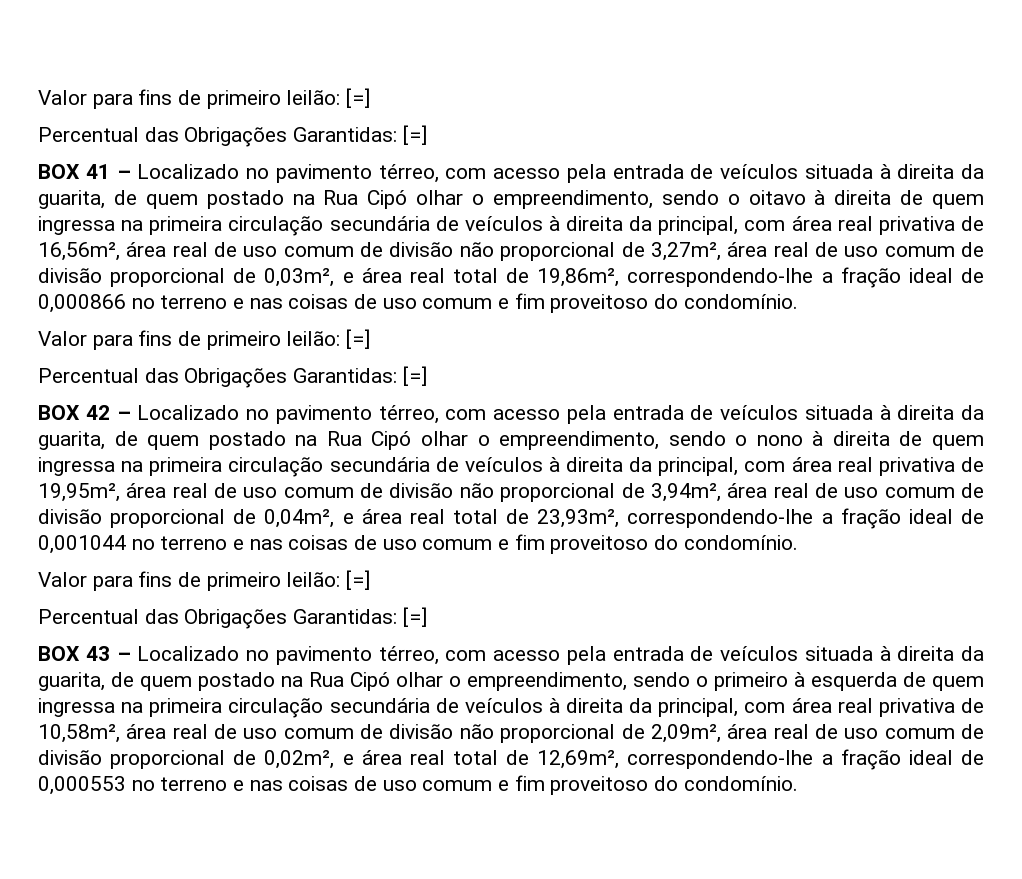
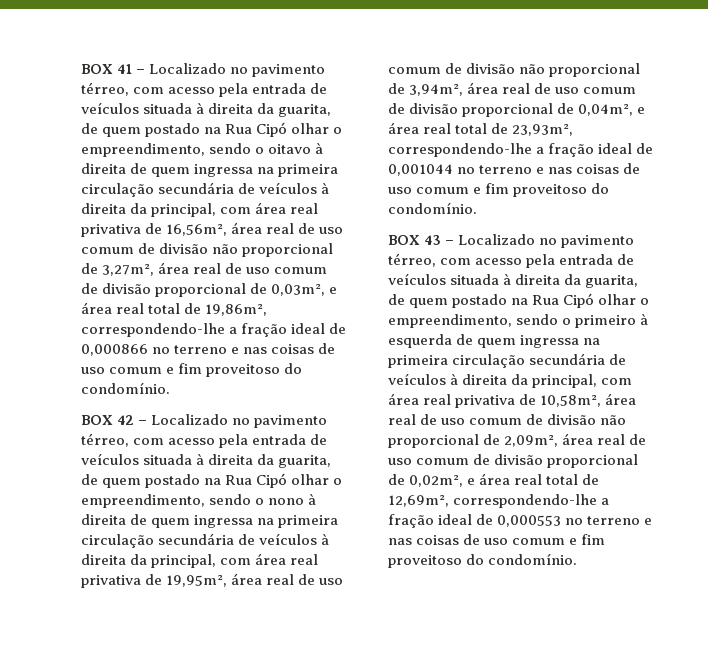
[38,88,371,109] [38,125,427,147] Valor para fins de primeiro leilão: [=] // Percentual das Obrigações Garantidas: [=] // -> (81, 69) none
[38,329,371,350] [38,366,427,388] // Valor para fins de primeiro leilão: [=] // Percentual das Obrigações Garantidas: [=] -> (170, 388) none
[38,570,371,591] [38,607,427,629] // Valor para fins de primeiro leilão: [=] // Percentual das Obrigações Garantidas: [=] -> (477, 208) none

